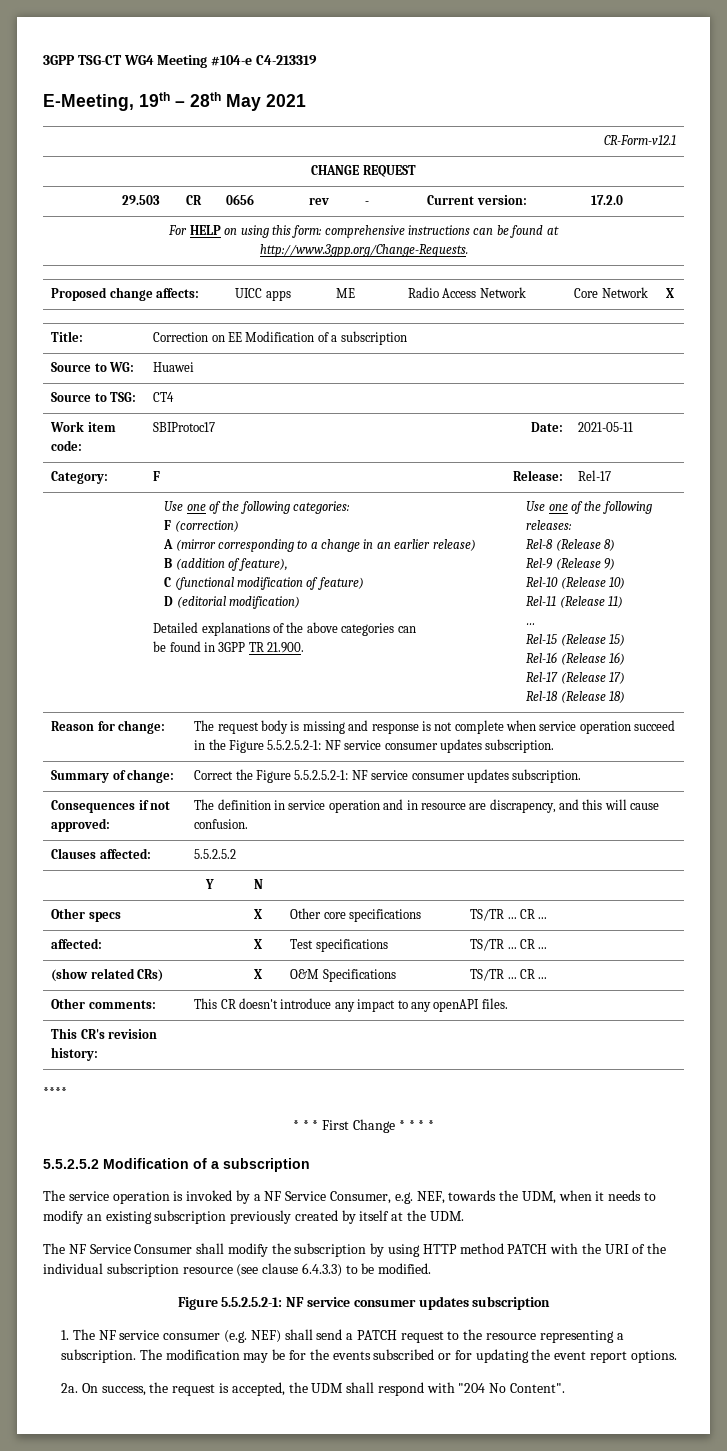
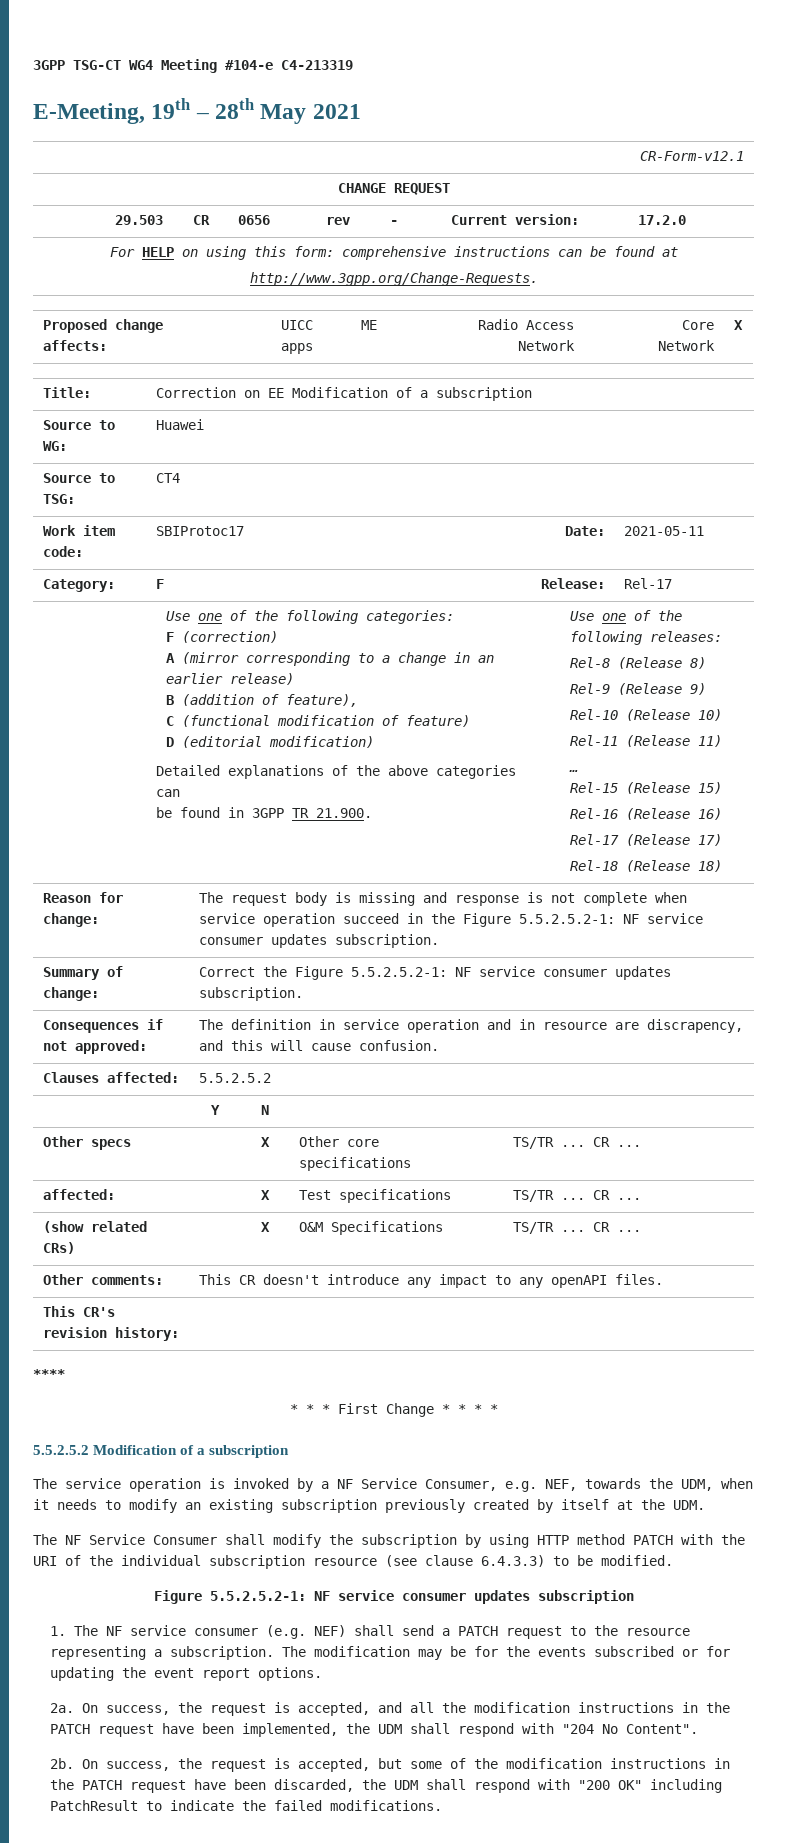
(285, 1389) none -> [377,1702,730,1713] [49,1723,338,1737] and all the modification instructions in the PATCH request have been implemented,
(565, 1388) none -> [49,1758,730,1772] [49,1779,722,1793] [49,1800,442,1811] // 2b. On success, the request is accepted, but some of the modification instructions in the PATCH request have been discarded, the UDM shall respond with "200 OK" including PatchResult to indicate the failed modifications.

